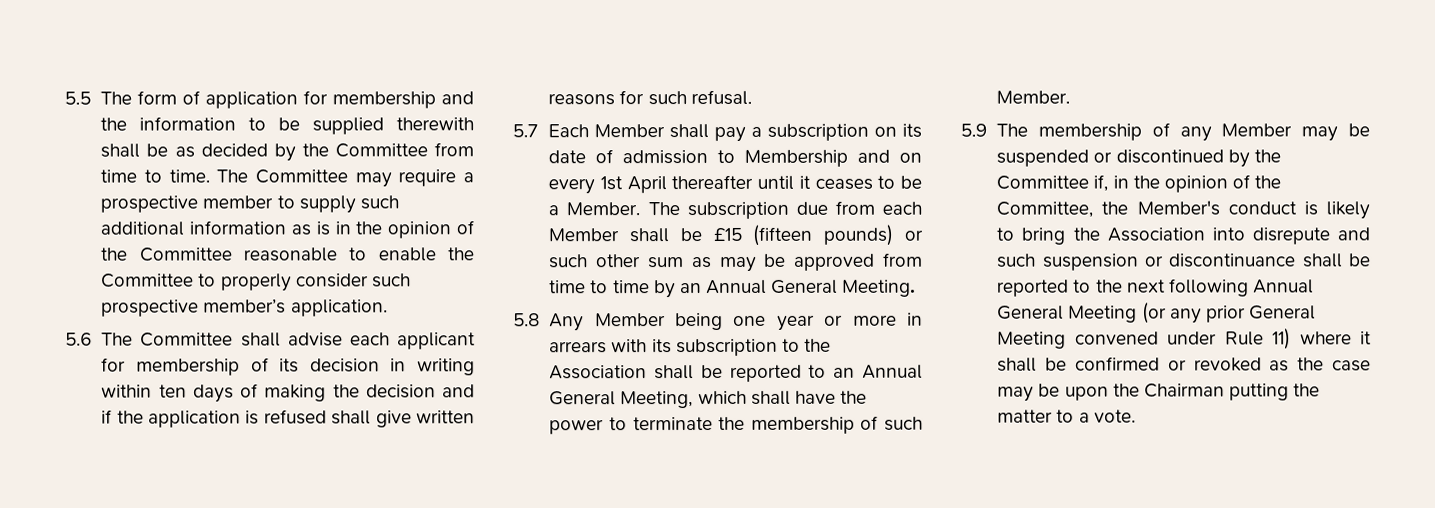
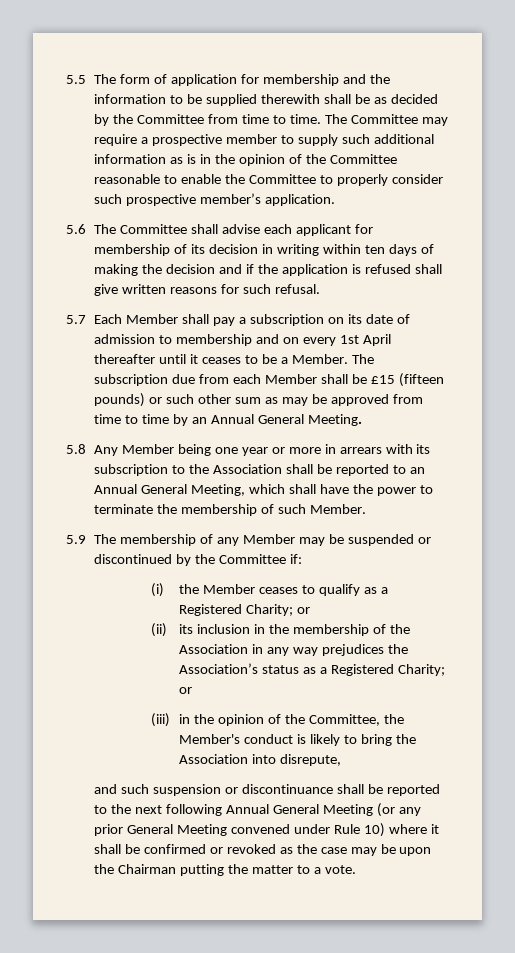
[744,149,849,167] Membership -> [176,334,253,346] membership
[1093,174,1109,192] if, -> [289,554,302,564] [150,583,388,597] [179,604,310,616] [150,623,410,637] [179,644,408,656] [179,663,445,676] [179,687,193,694] [150,713,170,727] if: // (i) the Member ceases to qualify as a Registered Charity; or // (ii) its inclusion in the membership of the Association in any way prejudices the Association’s status as a Registered Charity; or // (iii)
[1251,227,1330,245] disrepute -> [279,754,341,766] disrepute, //
[1272,328,1292,350] 11) -> [363,823,385,837] 10)

